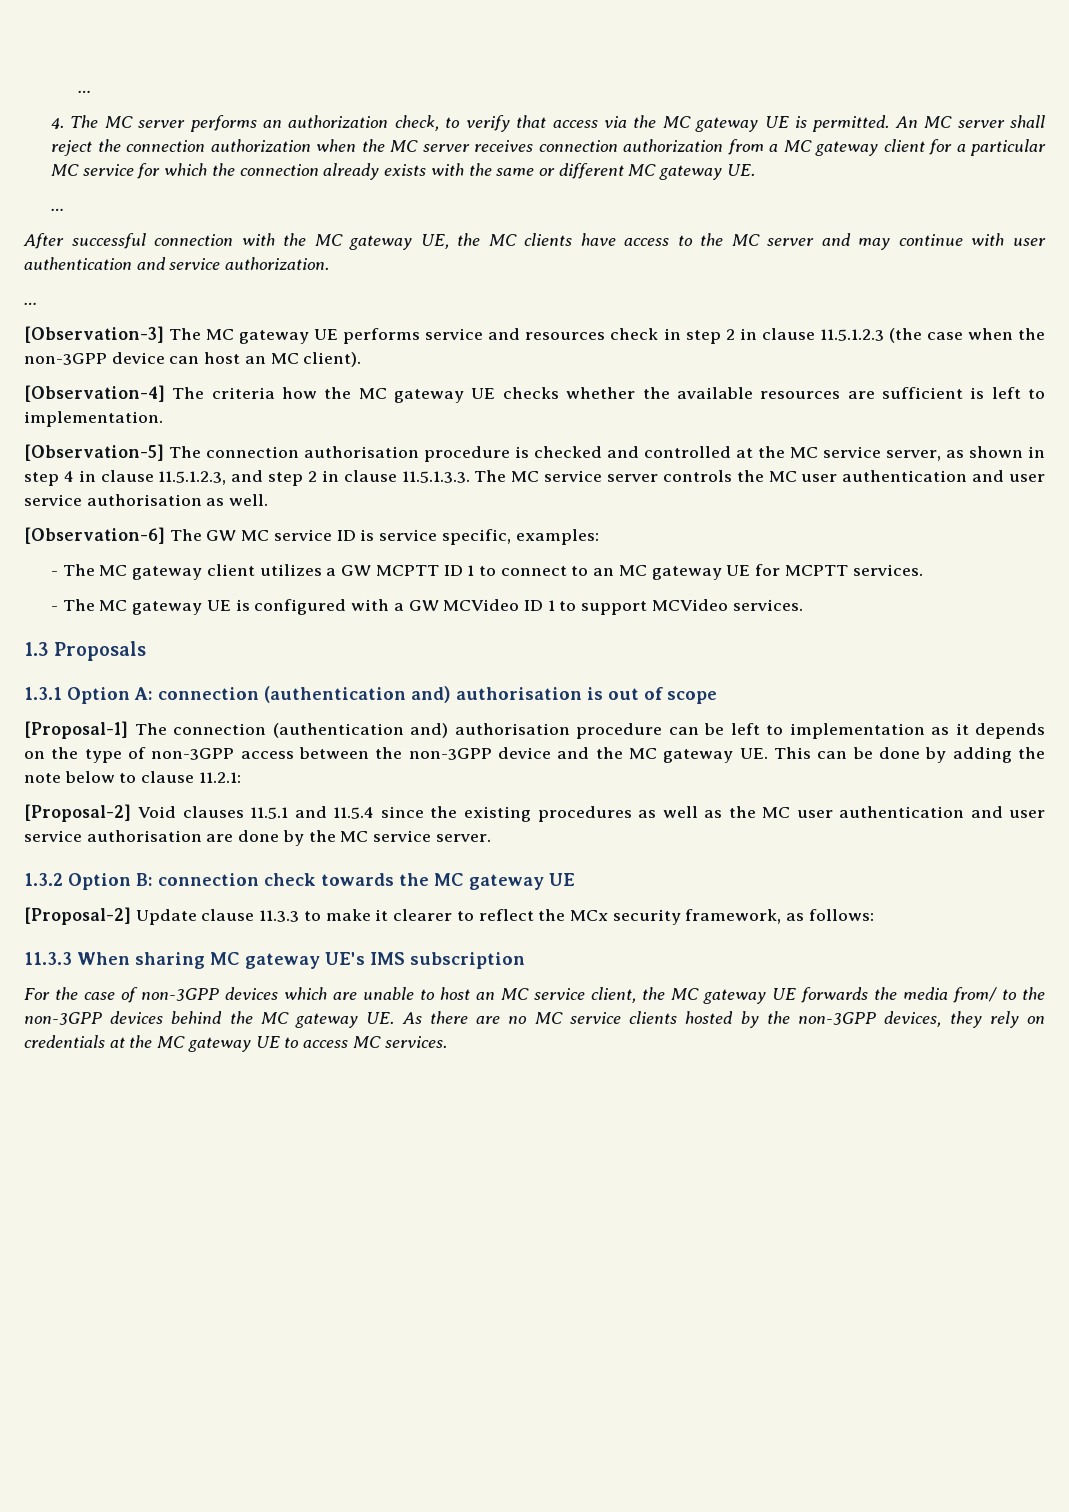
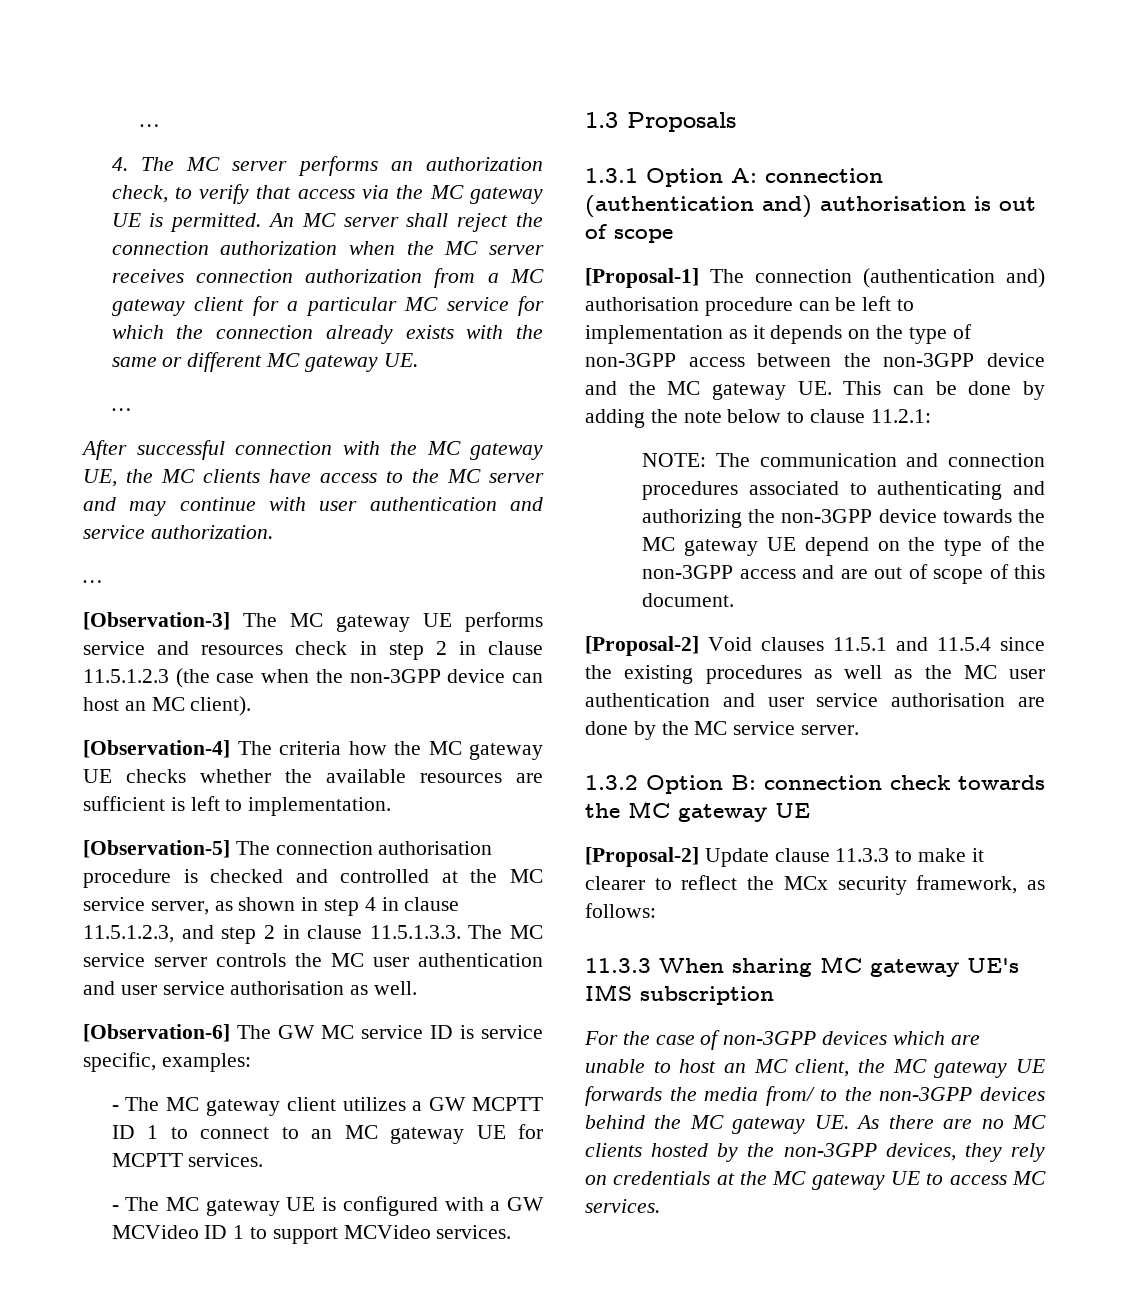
(241, 777) none -> [642,453,1045,467] [642,481,1045,500] [642,509,1045,528] [642,536,1045,556] [642,564,1045,584] [642,593,735,607] // NOTE: The communication and connection procedures associated to authenticating and authorizing the non-3GPP device towards the MC gateway UE depend on the type of the non-3GPP access and are out of scope of this document.
[534,988,585,1000] service -> (788, 1066) none
[569,1012,621,1024] service -> (1046, 1122) none

